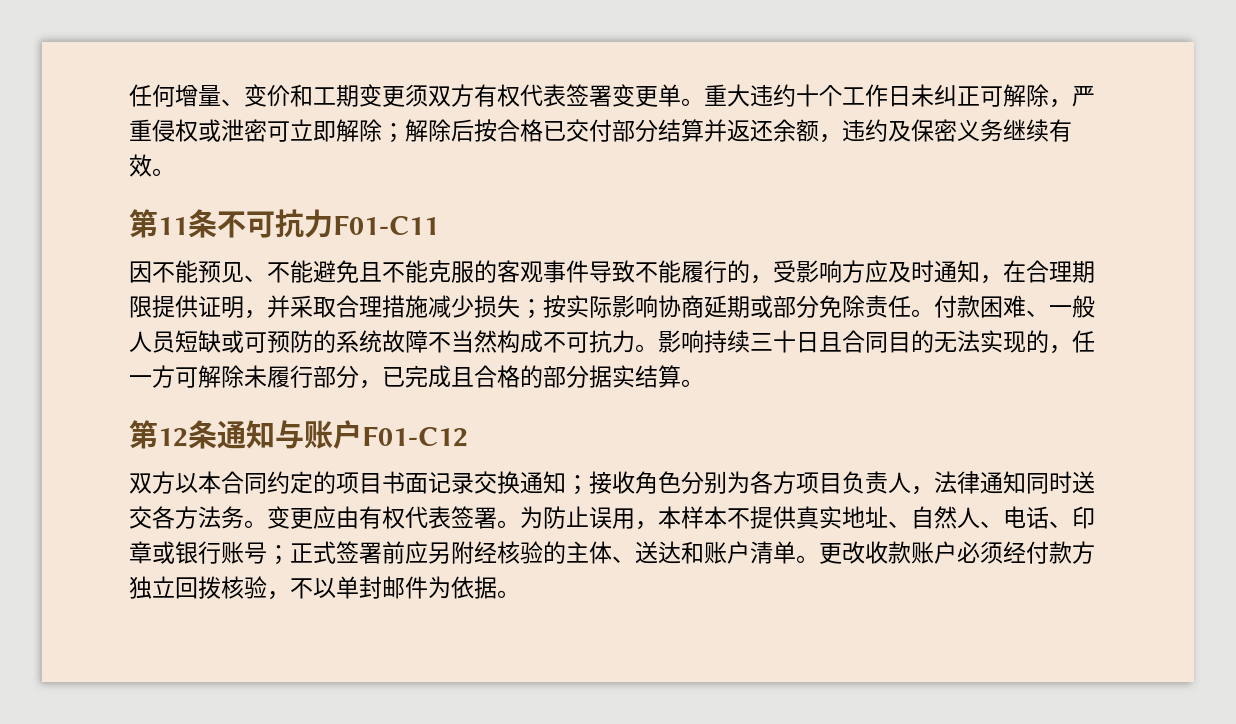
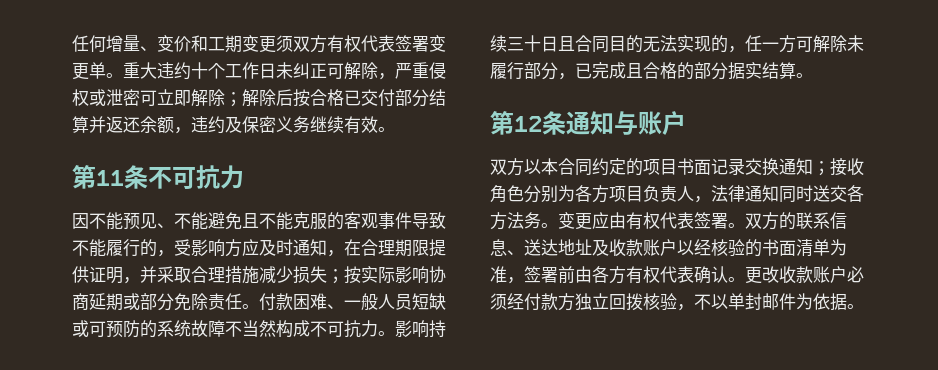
[333,215,439,235] F01-C11 -> (244, 177) none
[362,426,468,447] F01-C12 -> (686, 123) none
[520,506,1095,530] [129,541,796,565] 为防止误用，本样本不提供真实地址、自然人、电话、印章或银行账号；正式签署前应另附经核验的主体、送达和账户清单 -> [745,212,847,230] [490,239,847,257] [490,266,728,284] 双方的联系信息、送达地址及收款账户以经核验的书面清单为准，签署前由各方有权代表确认

